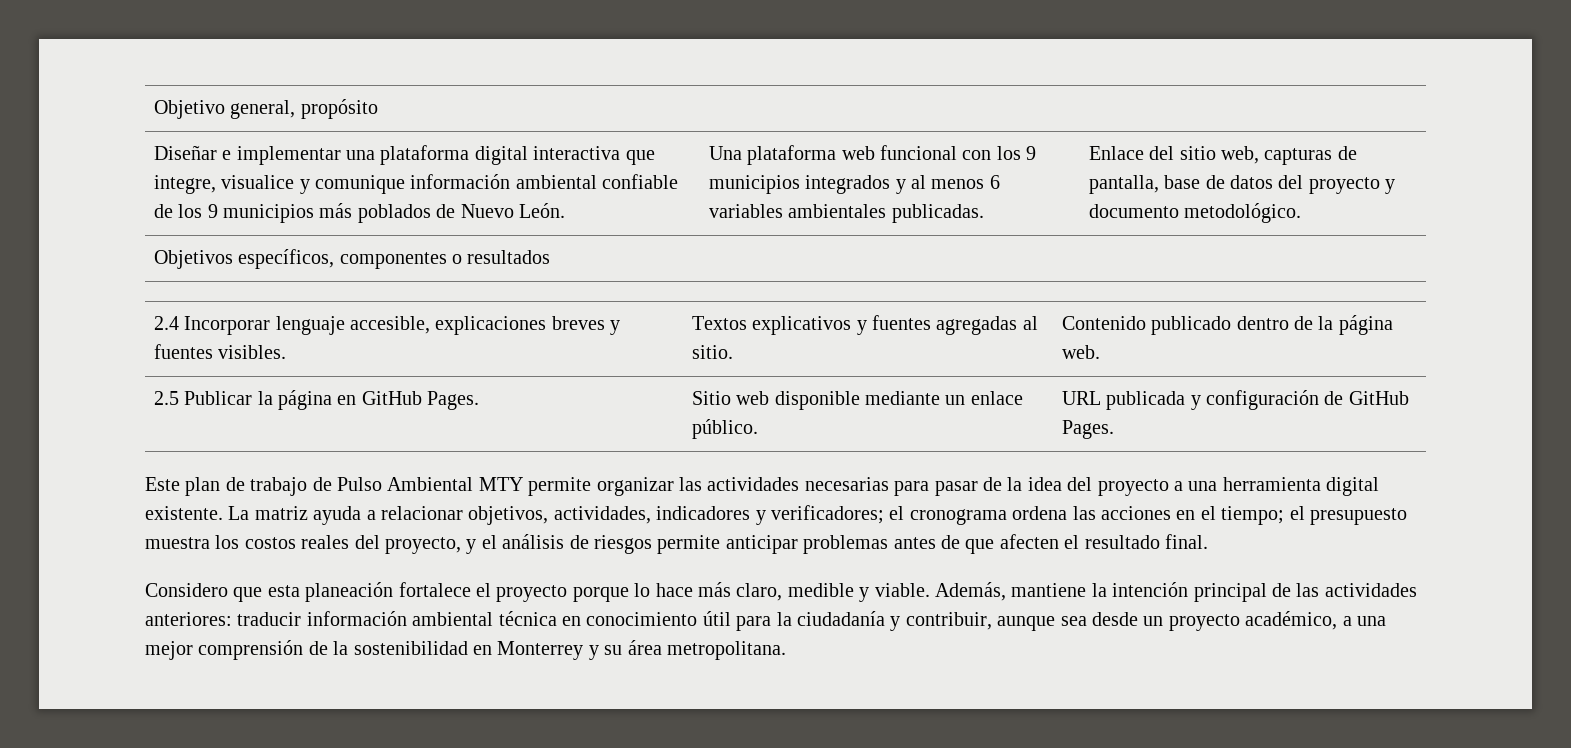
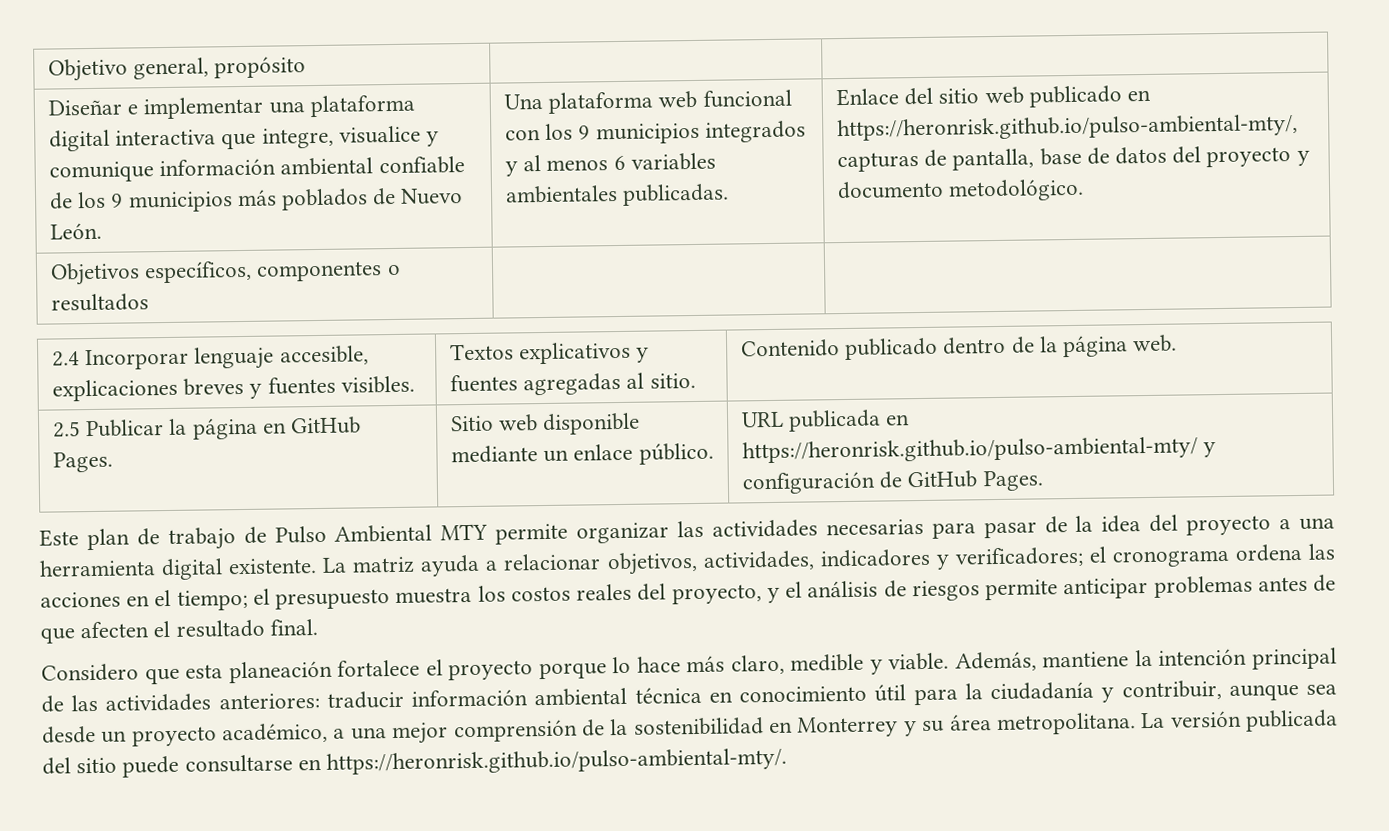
[1220,146,1259,164] web, -> [984,85,1152,108] [836,113,1298,142] web publicado en https://heronrisk.github.io/pulso-ambiental-mty/,
(1186, 400) none -> [886,414,911,426] [741,436,1198,464] en https://heronrisk.github.io/pulso-ambiental-mty/
(786, 650) none -> [1140,709,1338,732] [42,747,788,778] La versión publicada del sitio puede consultarse en https://heronrisk.github.io/pulso-ambiental-mty/.

